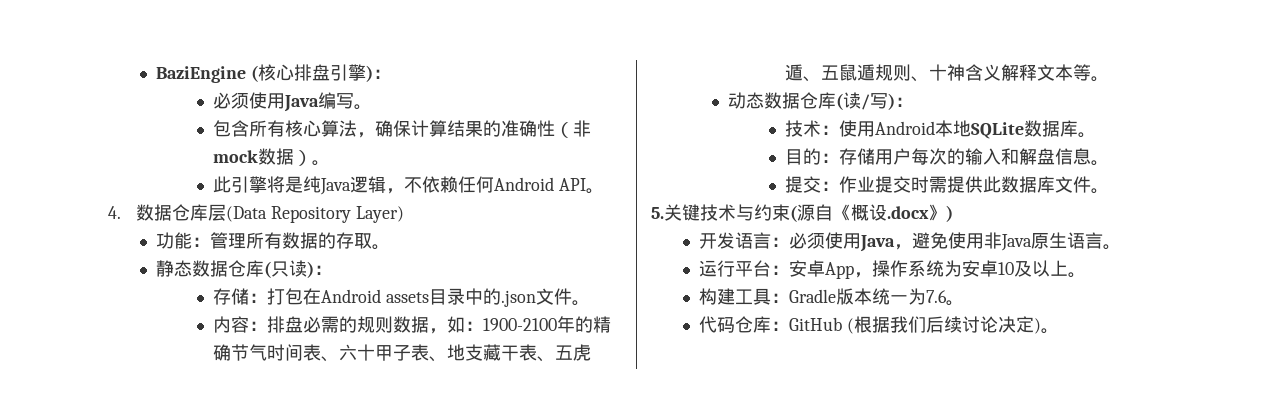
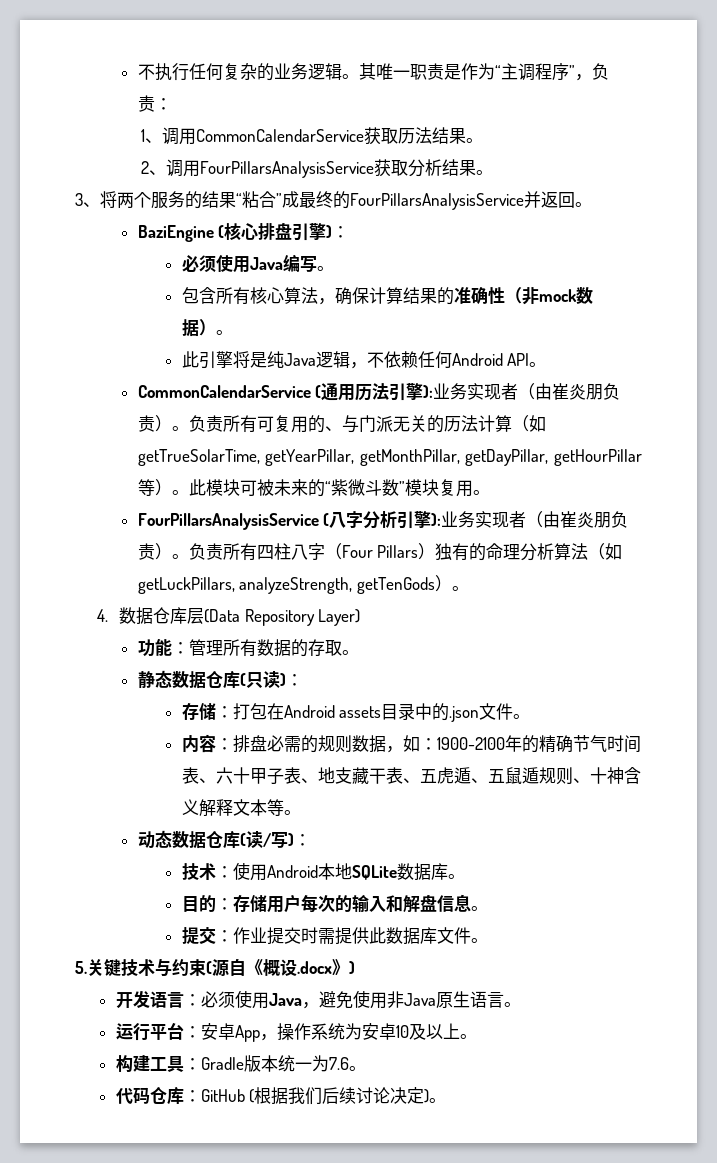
(156, 74) none -> [137,63,609,81] [137,95,172,112] [140,127,483,145] [140,159,493,178] [75,191,592,210] 不执行任何复杂的业务逻辑。其唯一职责是作为“主调程序”，负责： // 1、调用CommonCalendarService获取历法结果。 // 2、调用FourPillarsAnalysisService获取分析结果。 // 3、将两个服务的结果“粘合”成最终的FourPillarsAnalysisService并返回。 //
(605, 191) none -> [137,383,621,401] [137,415,546,433] [137,449,642,466] [137,479,490,497] [137,510,629,530] [137,543,623,561] [137,575,469,594] // CommonCalendarService (通用历法引擎):业务实现者（由崔炎朋负责）。负责所有可复用的、与门派无关的历法计算（如getTrueSolarTime, getYearPillar, getMonthPillar, getDayPillar, getHourPillar等）。此模块可被未来的“紫微斗数”模块复用。 // FourPillarsAnalysisService (八字分析引擎):业务实现者（由崔炎朋负责）。负责所有四柱八字（Four Pillars）独有的命理分析算法（如getLuckPillars, analyzeStrength, getTenGods）。

